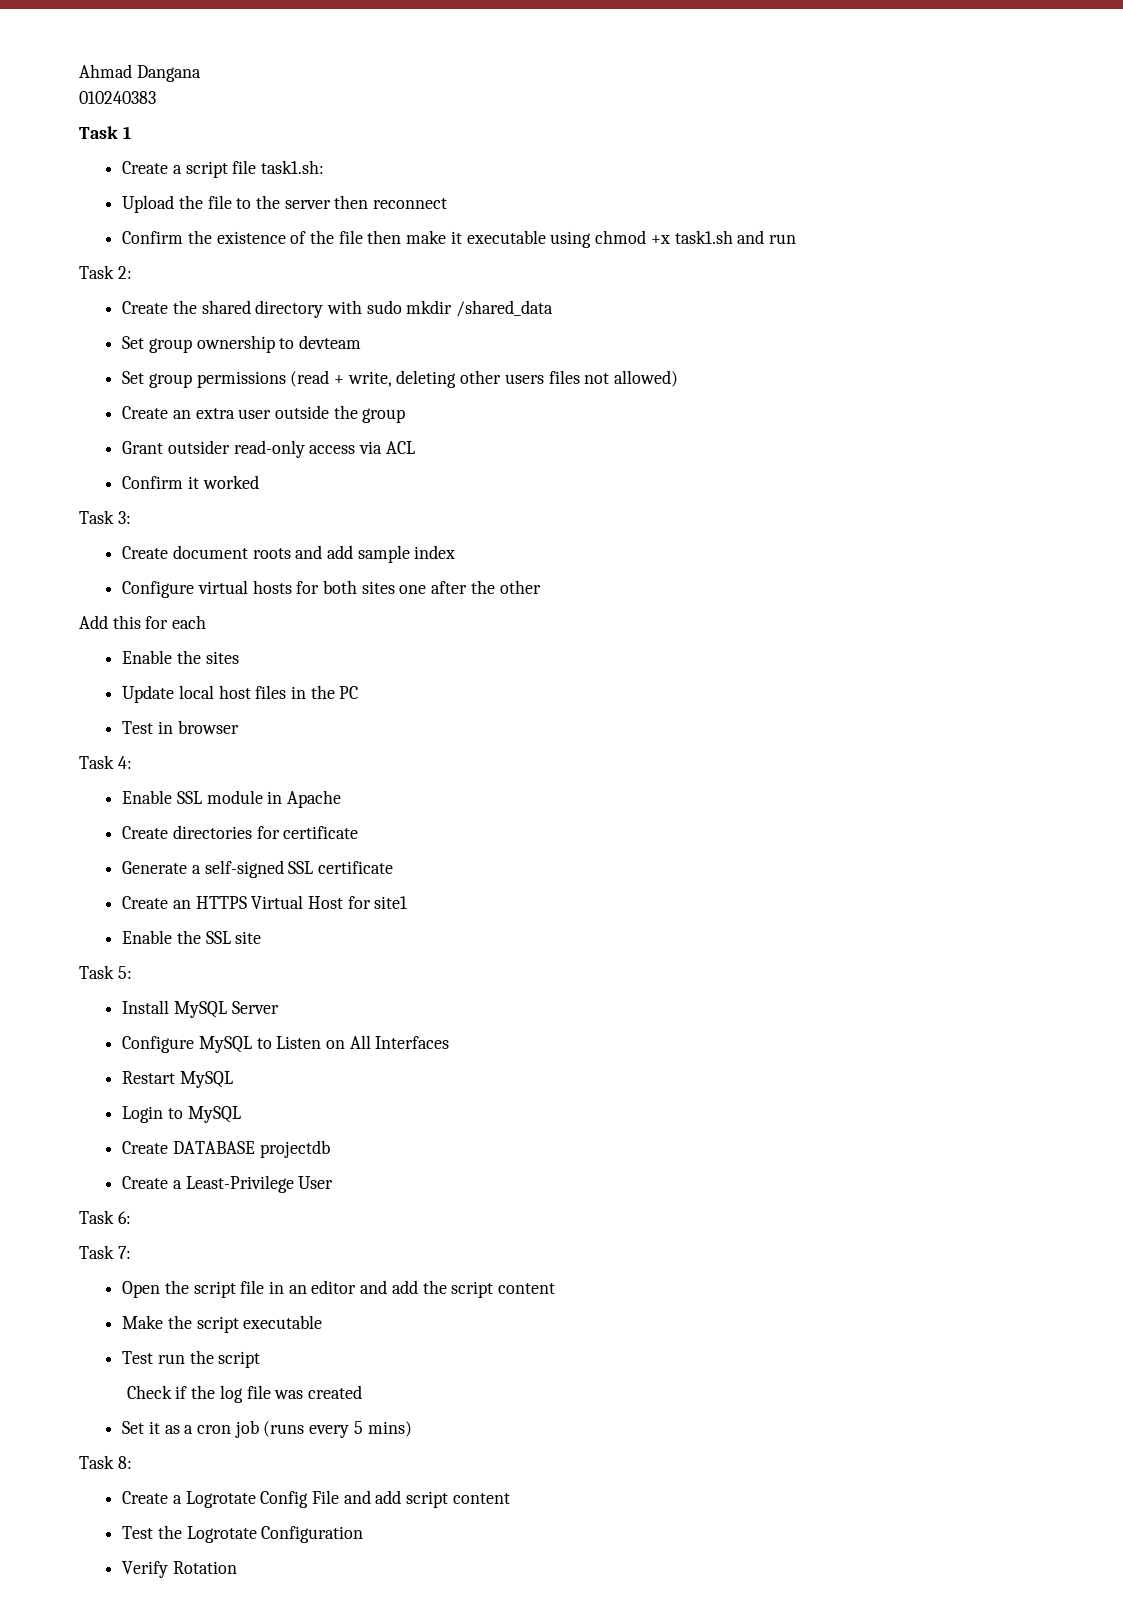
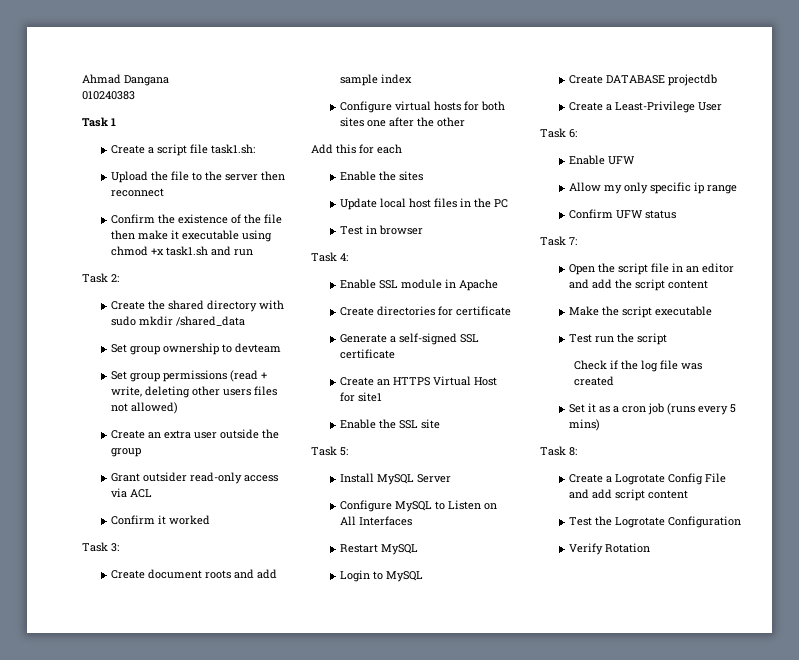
(131, 1217) none -> [569,155,636,165] [569,182,738,194] [569,209,677,219] // Enable UFW // Allow my only specific ip range // Confirm UFW status

